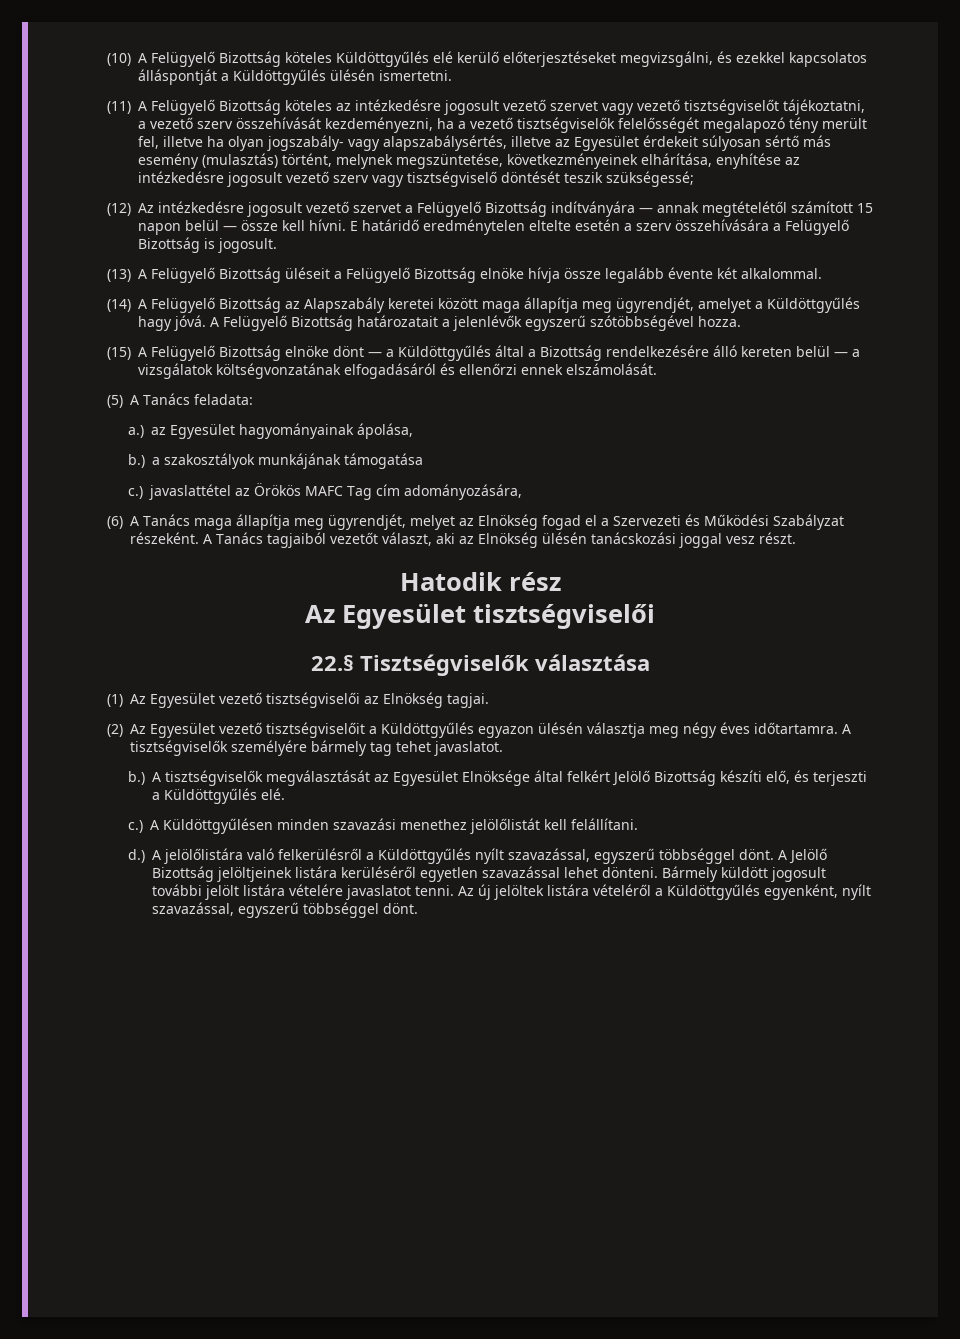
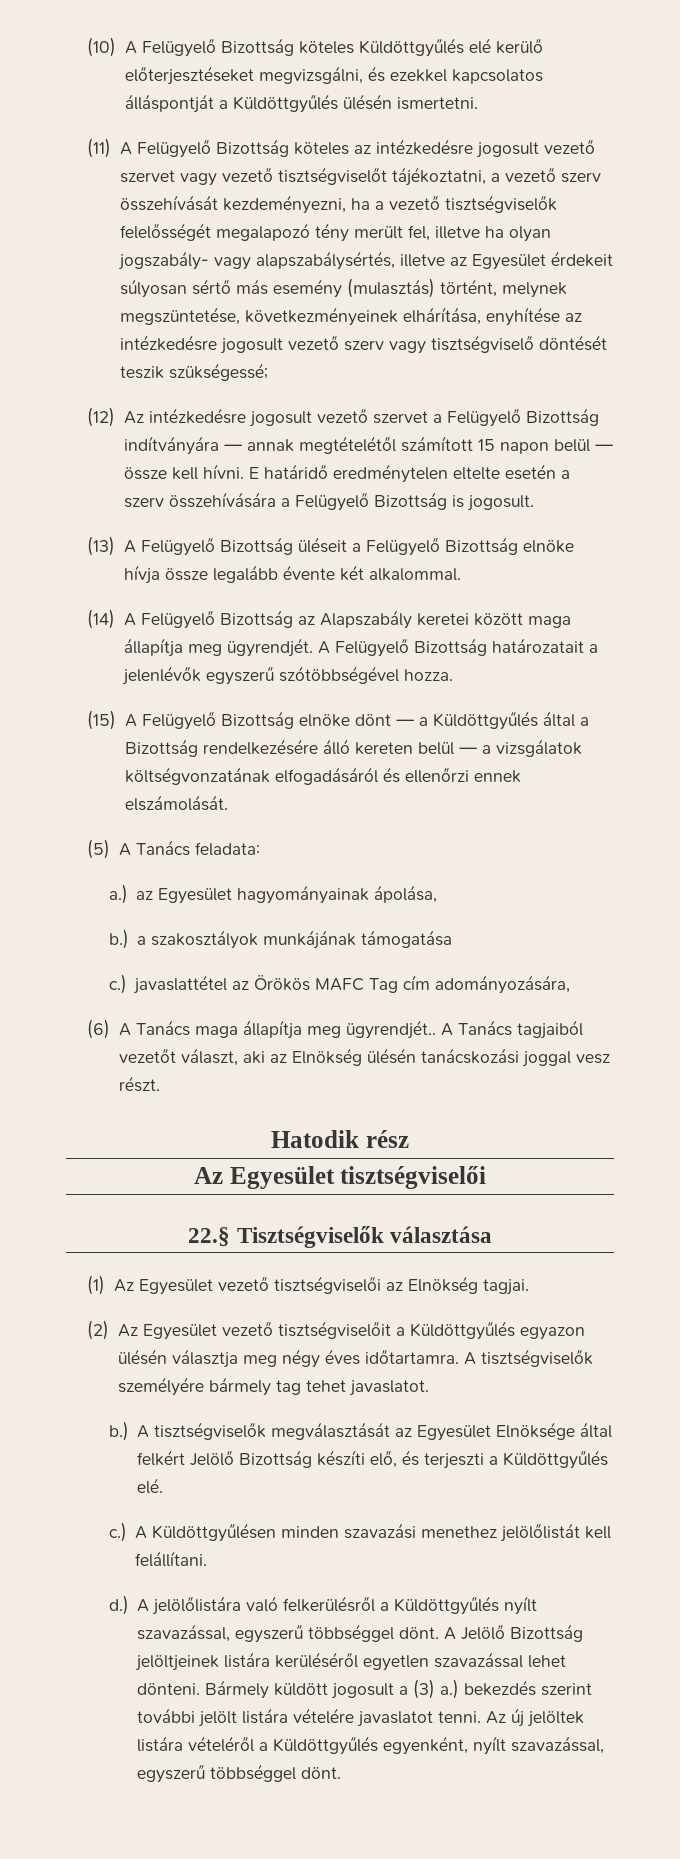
[615,297,860,313] [137,315,206,331] ügyrendjét, amelyet a Küldöttgyűlés hagy jóvá. -> [227,638,314,657] ügyrendjét.
[327,514,844,530] [129,532,199,544] ügyrendjét, melyet az Elnökség fogad el a Szervezeti és Működési Szabályzat részeként. -> [346,1020,437,1039] ügyrendjét..
(827, 874) none -> [399,1679,593,1699] a (3) a.) bekezdés szerint

